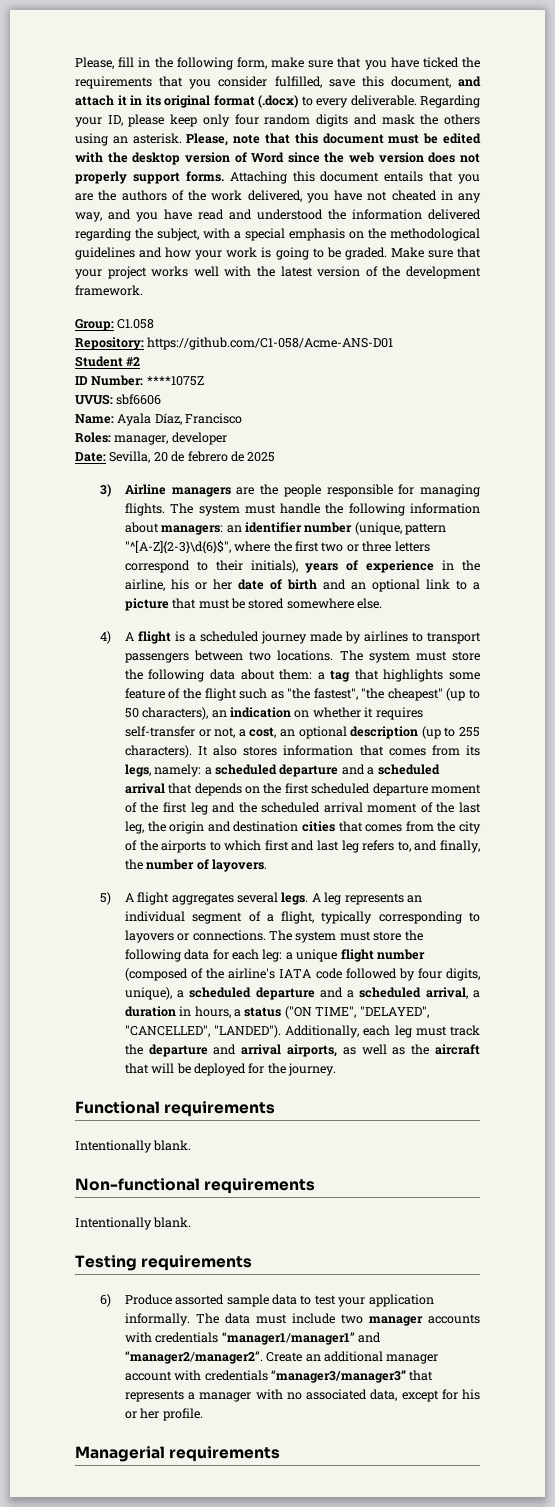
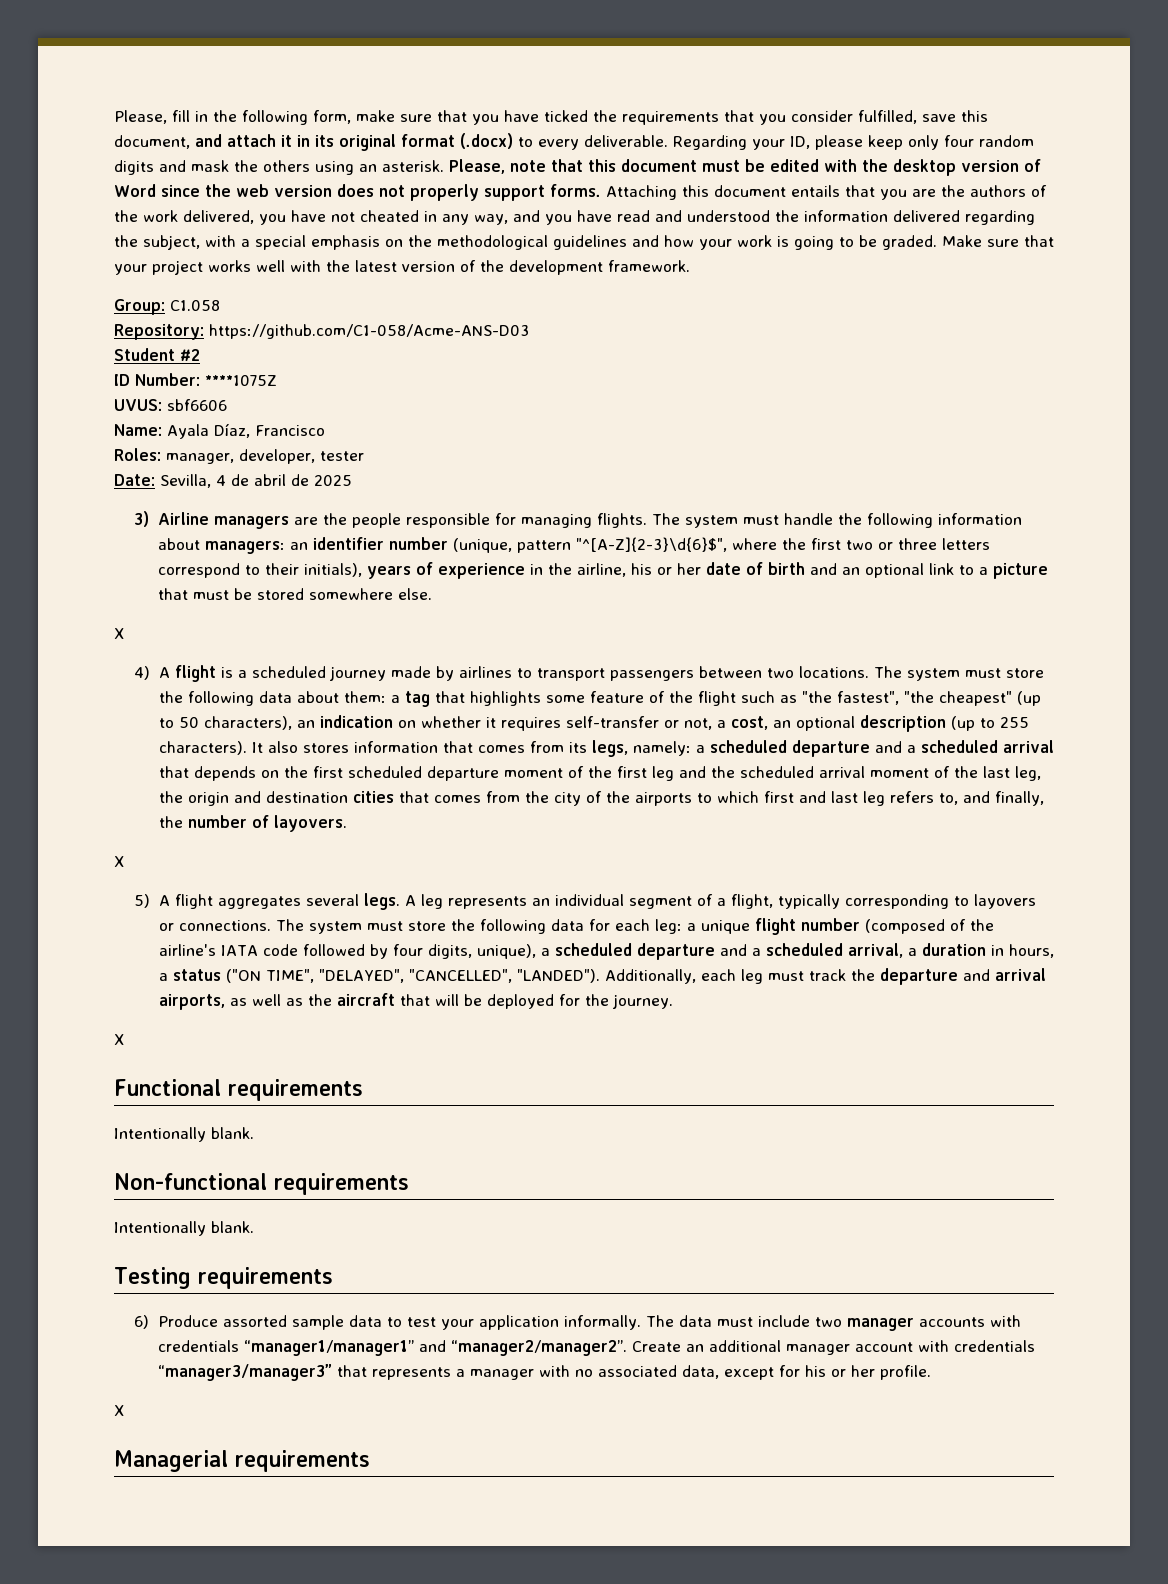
[147,337,394,350] https://github.com/C1-058/Acme-ANS-D01 -> [209,324,529,339] https://github.com/C1-058/Acme-ANS-D03
[171,432,227,445] developer -> [239,449,364,464] developer, tester
[153,451,228,462] 20 de febrero -> [216,474,286,486] 4 de abril
(383, 603) none -> [114,628,124,639] // X
(268, 865) none -> [114,856,124,867] // X
(337, 1069) none -> [114,1034,124,1045] // X
(203, 1414) none -> [114,1405,124,1416] // X

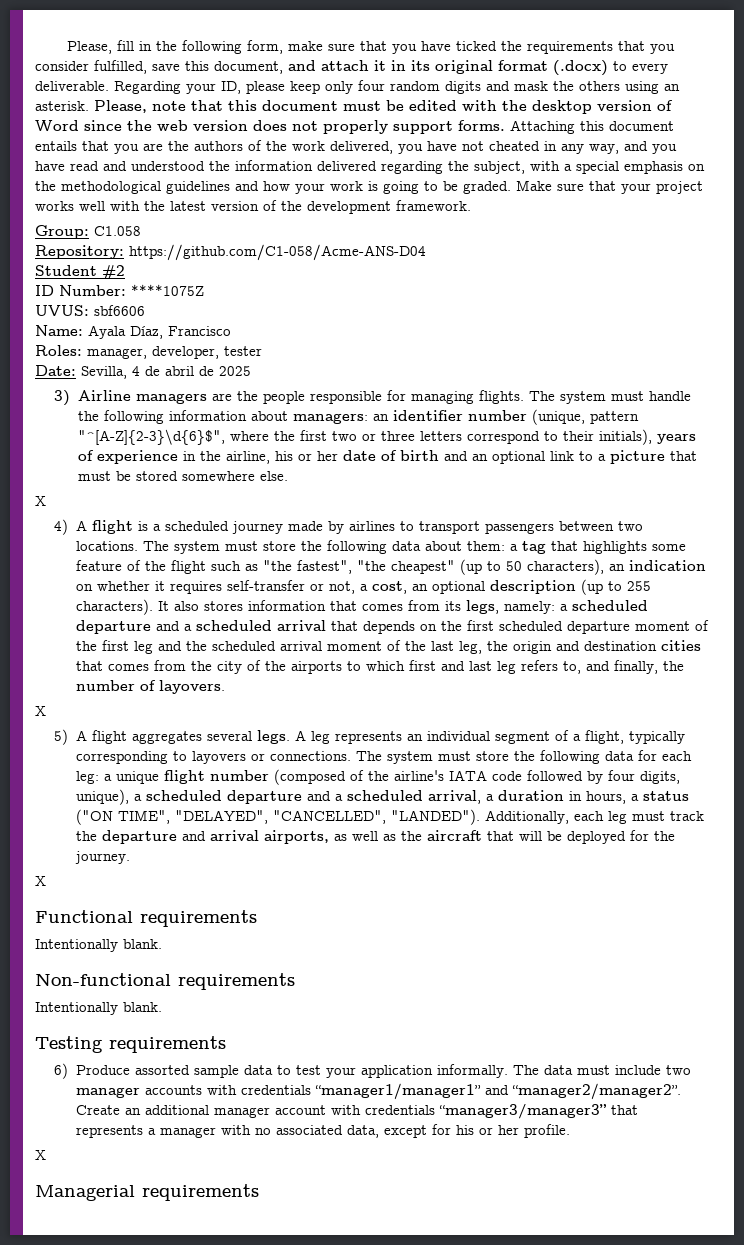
[209,324,529,339] https://github.com/C1-058/Acme-ANS-D03 -> [129,244,426,261] https://github.com/C1-058/Acme-ANS-D04

